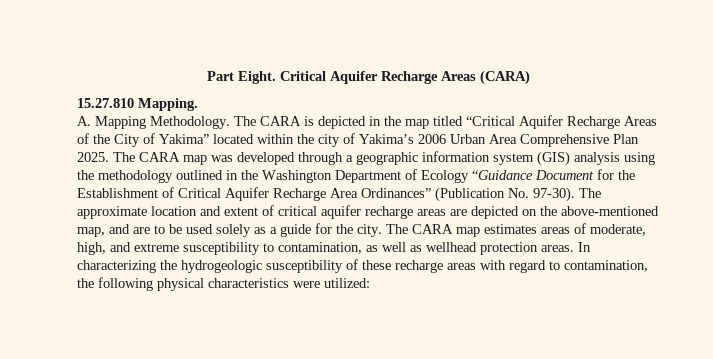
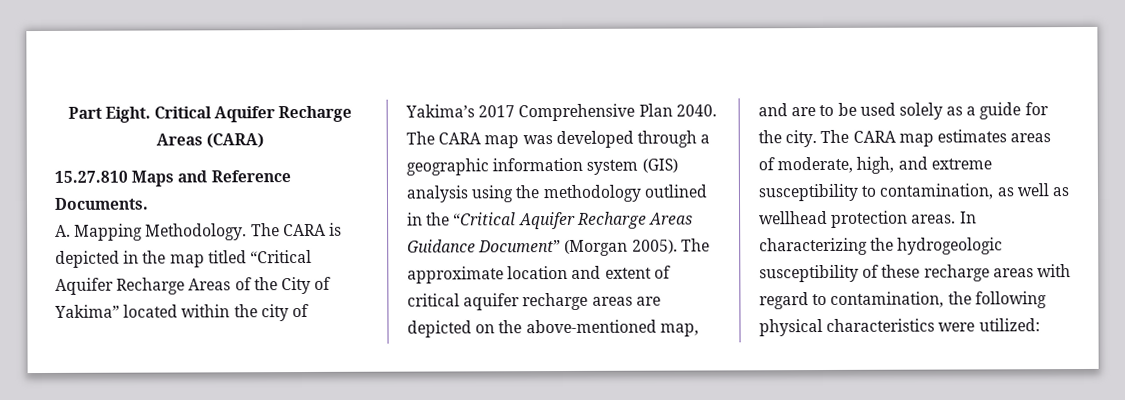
[138,98,198,111] Mapping. -> [131,170,291,187] [54,197,149,210] Maps and Reference Documents.
[418,134,517,144] 2006 Urban Area -> [478,105,516,118] 2017
[77,152,109,162] 2025. -> [675,104,717,117] 2040.
[262,169,635,183] [77,187,575,202] Washington Department of Ecology “Guidance Document for the Establishment of Critical Aquifer Recharge Area Ordinances” (Publication No. 97-30). -> [453,211,693,230] [407,239,678,256] “Critical Aquifer Recharge Areas Guidance Document” (Morgan 2005).

